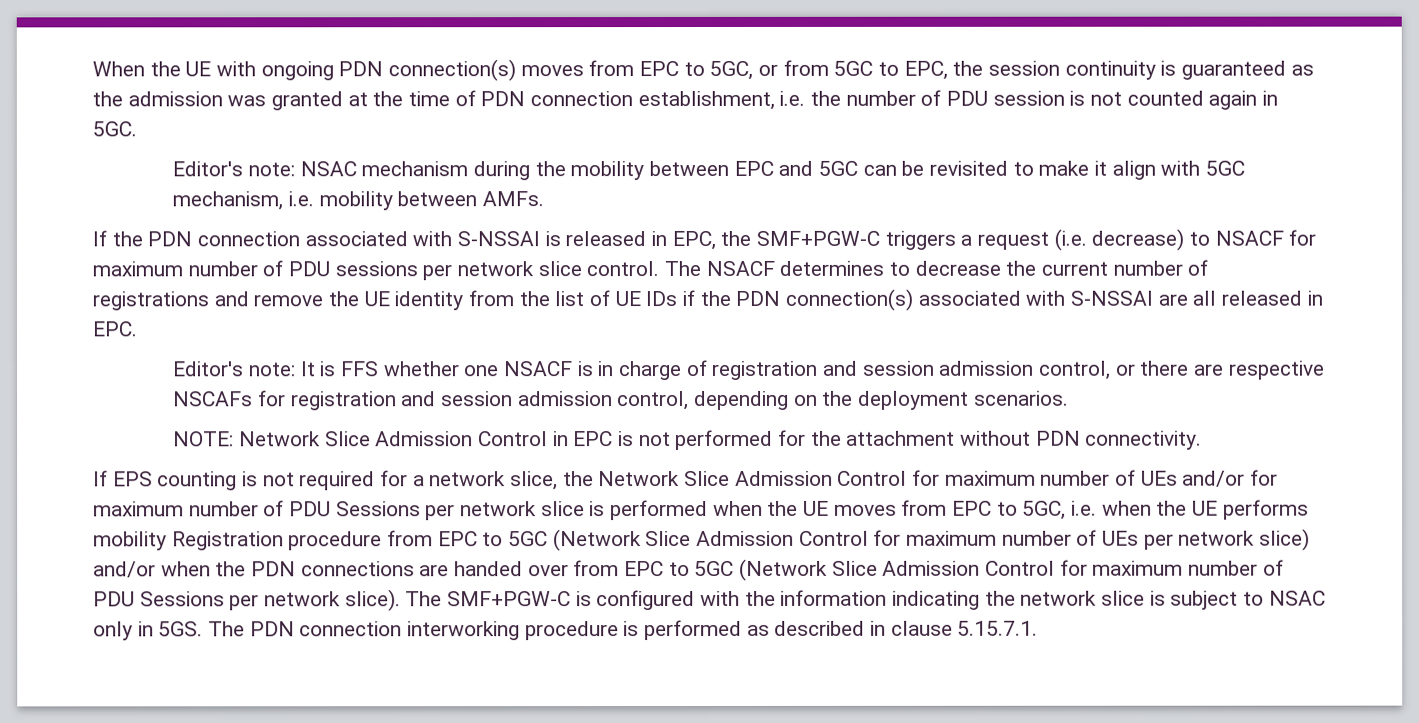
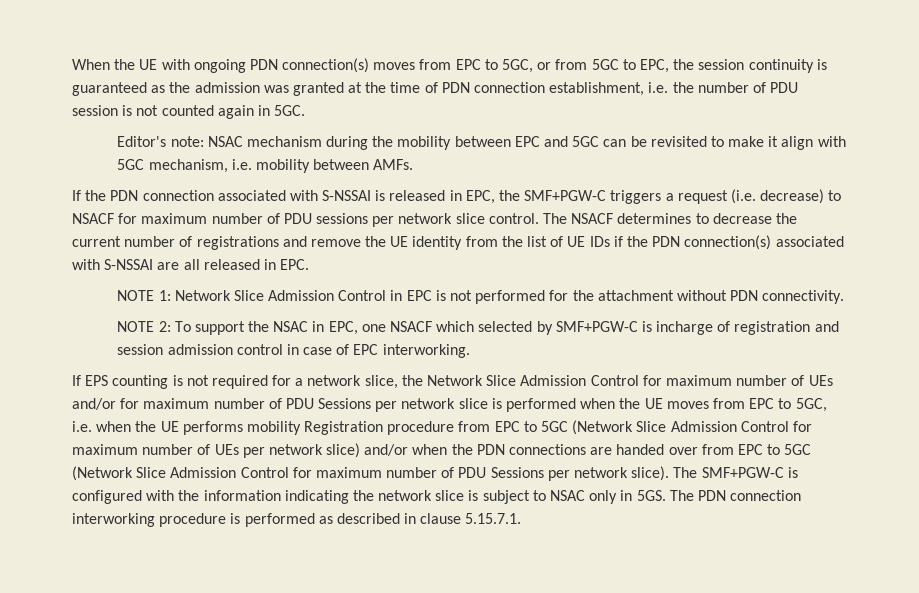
[172,360,1325,381] [173,390,1069,411] [173,431,235,447] Editor's note: It is FFS whether one NSACF is in charge of registration and session admission control, or there are respective NSCAFs for registration and session admission control, depending on the deployment scenarios. // NOTE: -> [117,290,171,301] NOTE 1:
(1203, 440) none -> [117,321,839,335] [117,344,470,358] // NOTE 2: To support the NSAC in EPC, one NSACF which selected by SMF+PGW-C is incharge of registration and session admission control in case of EPC interworking.

